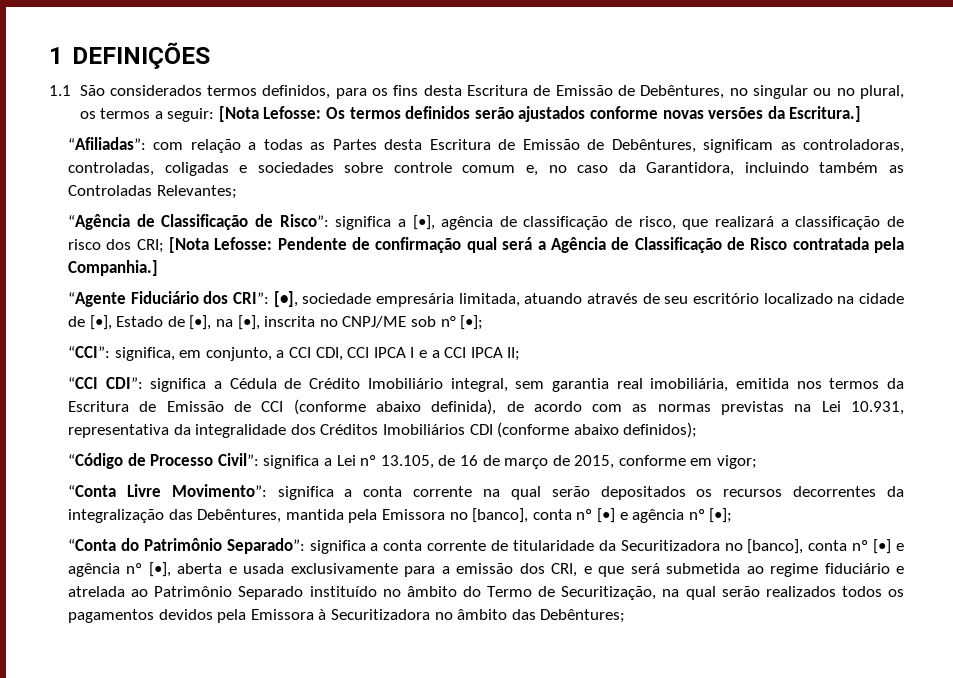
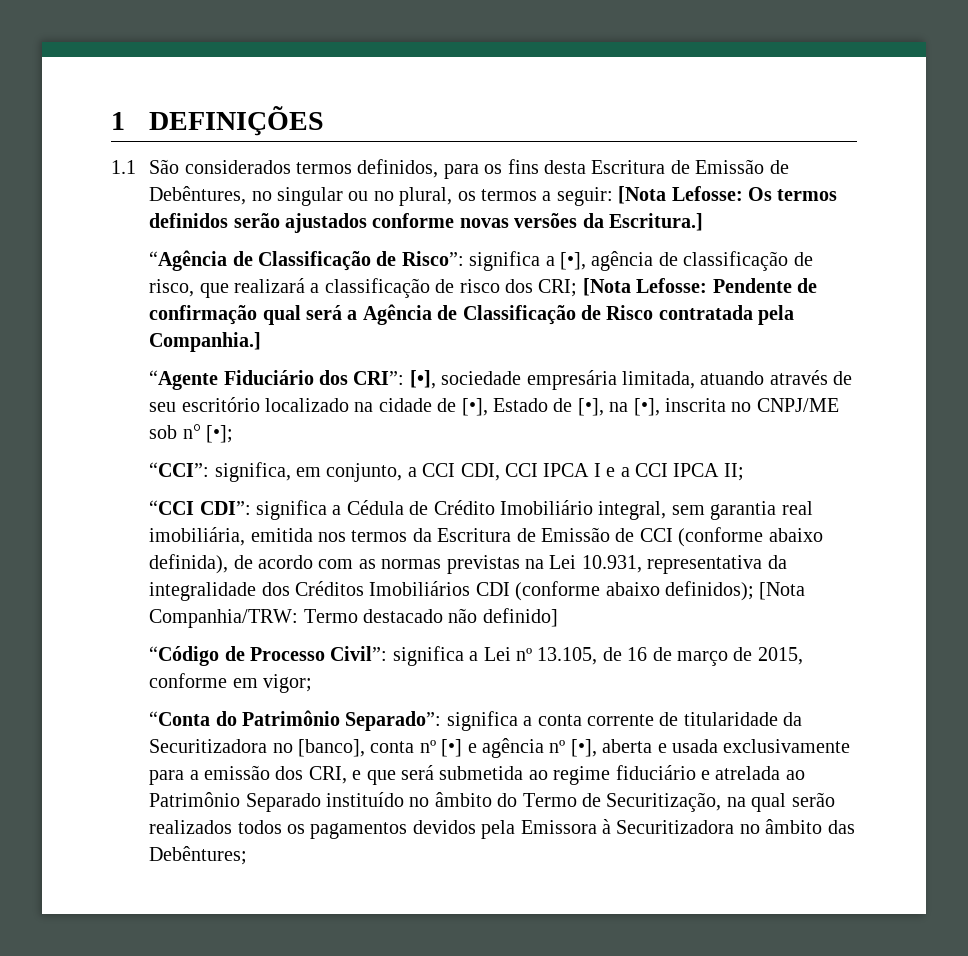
[68,137,904,153] [68,162,904,176] [68,185,237,199] // “Afiliadas”: com relação a todas as Partes desta Escritura de Emissão de Debêntures, significam as controladoras, controladas, coligadas e sociedades sobre controle comum e, no caso da Garantidora, incluindo também as Controladas Relevantes; -> (703, 222) none
(698, 430) none -> [759,582,806,600] [149,608,558,628] [Nota Companhia/TRW: Termo destacado não definido]
[68,484,904,500] [68,508,733,523] // “Conta Livre Movimento”: significa a conta corrente na qual serão depositados os recursos decorrentes da integralização das Debêntures, mantida pela Emissora no [banco], conta nº [•] e agência nº [•]; -> (312, 683) none

